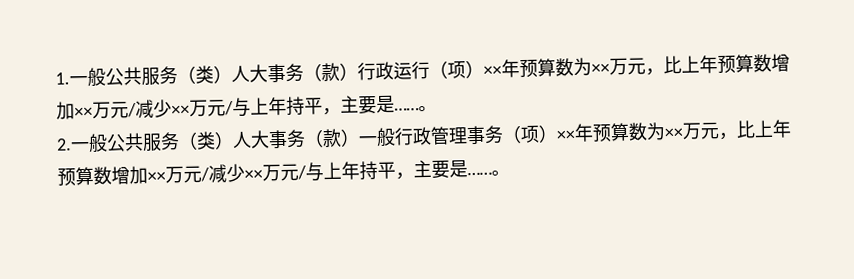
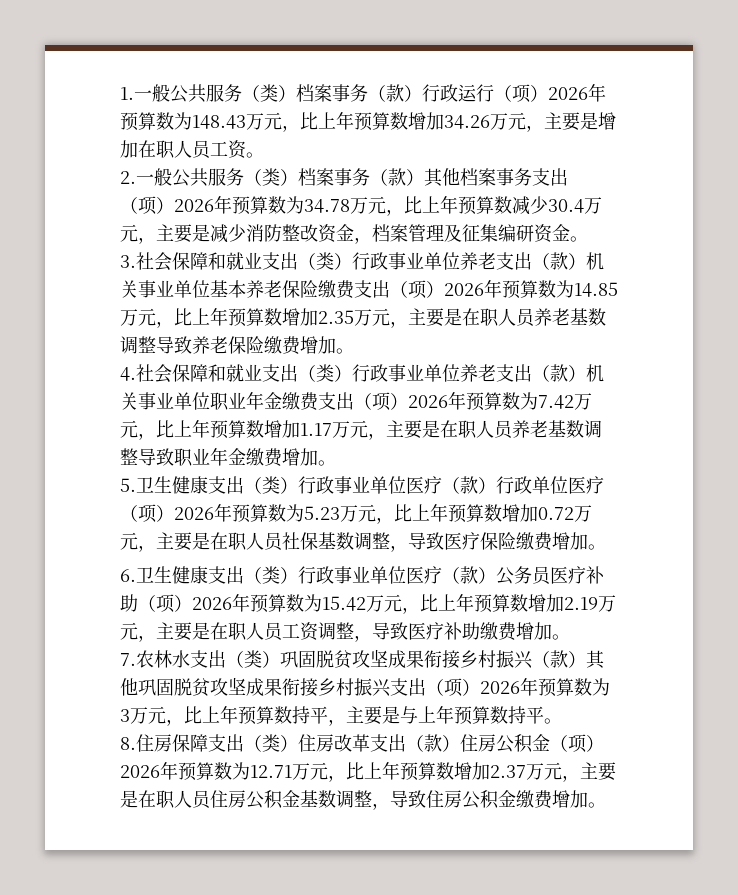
[231,64,268,83] 人大 -> [296,84,332,102] 档案
[483,53,790,79] [56,95,419,120] ××年预算数为××万元，比上年预算数增加××万元/减少××万元/与上年持平，主要是…… -> [548,83,606,102] [120,111,616,132] [120,140,247,159] 2026年预算数为148.43万元，比上年预算数增加34.26万元，主要是增加在职人员工资
[232,119,792,149] [57,159,492,187] 人大事务（款）一般行政管理事务（项）××年预算数为××万元，比上年预算数增加××万元/减少××万元/与上年持平，主要是…… -> [298,168,568,187] [120,195,602,216] [120,224,588,244] [120,252,604,271] [120,279,618,299] [120,307,606,328] [120,336,354,355] [120,364,604,383] [120,391,592,411] [120,419,602,440] [120,447,336,467] [120,476,604,494] [120,503,592,524] [120,532,606,552] [120,566,604,585] [120,593,616,614] [120,622,570,642] [120,649,605,669] [120,677,610,697] [120,705,562,726] [120,734,604,753] [120,761,616,782] [120,790,588,810] 档案事务（款）其他档案事务支出（项）2026年预算数为34.78万元，比上年预算数减少30.4万元，主要是减少消防整改资金，档案管理及征集编研资金。 // 3.社会保障和就业支出（类）行政事业单位养老支出（款）机关事业单位基本养老保险缴费支出（项）2026年预算数为14.85万元，比上年预算数增加2.35万元，主要是在职人员养老基数调整导致养老保险缴费增加。 // 4.社会保障和就业支出（类）行政事业单位养老支出（款）机关事业单位职业年金缴费支出（项）2026年预算数为7.42万元，比上年预算数增加1.17万元，主要是在职人员养老基数调整导致职业年金缴费增加。 // 5.卫生健康支出（类）行政事业单位医疗（款）行政单位医疗（项）2026年预算数为5.23万元，比上年预算数增加0.72万元，主要是在职人员社保基数调整，导致医疗保险缴费增加。 // 6.卫生健康支出（类）行政事业单位医疗（款）公务员医疗补助（项）2026年预算数为15.42万元，比上年预算数增加2.19万元，主要是在职人员工资调整，导致医疗补助缴费增加。 // 7.农林水支出（类）巩固脱贫攻坚成果衔接乡村振兴（款）其他巩固脱贫攻坚成果衔接乡村振兴支出（项）2026年预算数为3万元，比上年预算数持平，主要是与上年预算数持平。 // 8.住房保障支出（类）住房改革支出（款）住房公积金（项）2026年预算数为12.71万元，比上年预算数增加2.37万元，主要是在职人员住房公积金基数调整，导致住房公积金缴费增加

